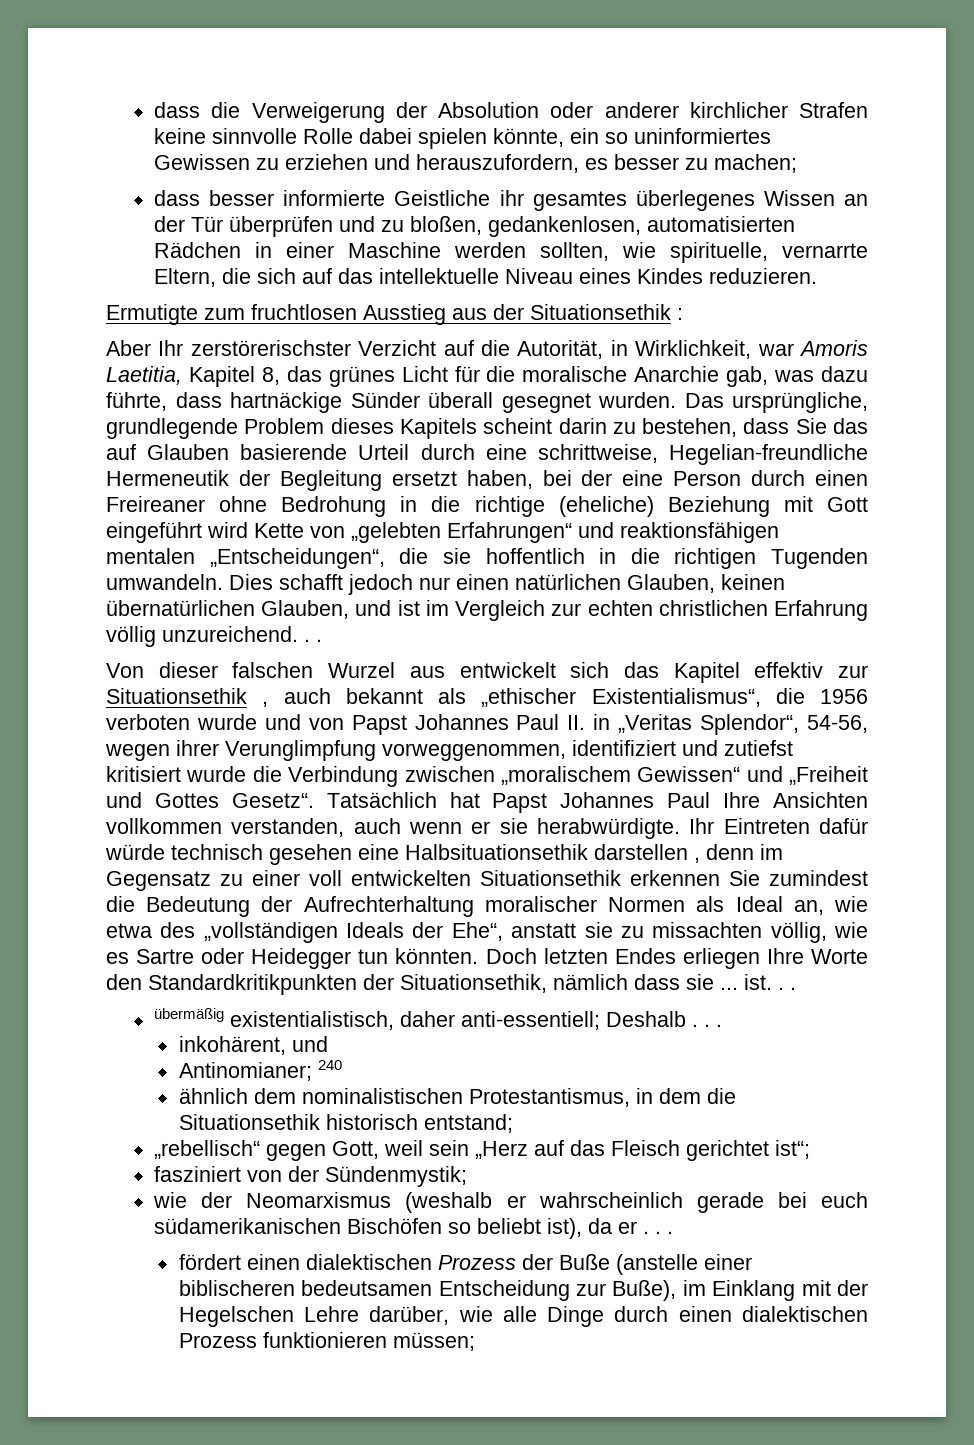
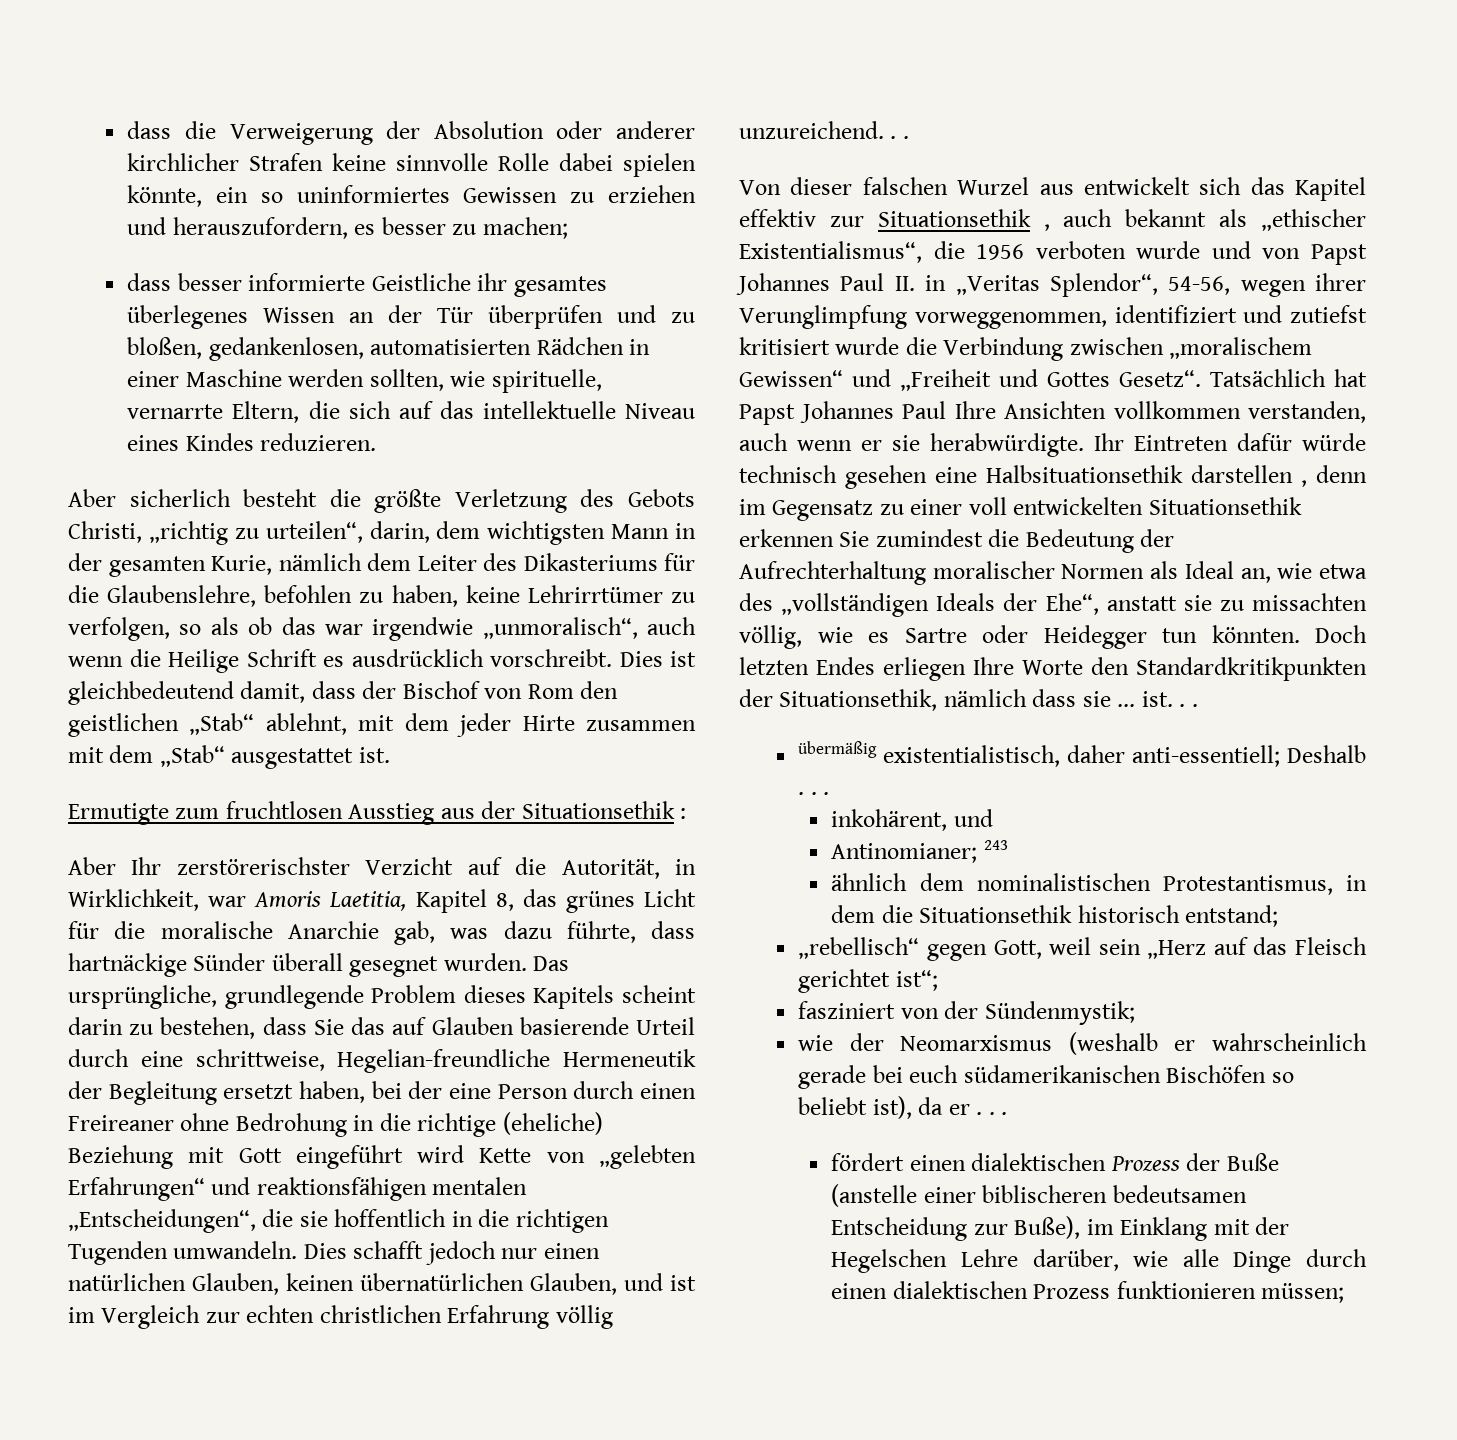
(818, 276) none -> [68,489,695,513] [68,521,696,545] [68,553,695,577] [68,585,695,607] [68,617,696,641] [68,649,696,673] [68,681,619,705] [68,713,697,737] [68,745,390,769] // Aber sicherlich besteht die größte Verletzung des Gebots Christi, „richtig zu urteilen“, darin, dem wichtigsten Mann in der gesamten Kurie, nämlich dem Leiter des Dikasteriums für die Glaubenslehre, befohlen zu haben, keine Lehrirrtümer zu verfolgen, so als ob das war irgendwie „unmoralisch“, auch wenn die Heilige Schrift es ausdrücklich vorschreibt. Dies ist gleichbedeutend damit, dass der Bischof von Rom den geistlichen „Stab“ ablehnt, mit dem jeder Hirte zusammen mit dem „Stab“ ausgestattet ist.
[317,1060,342,1070] 240 -> [983,840,1008,850] 243

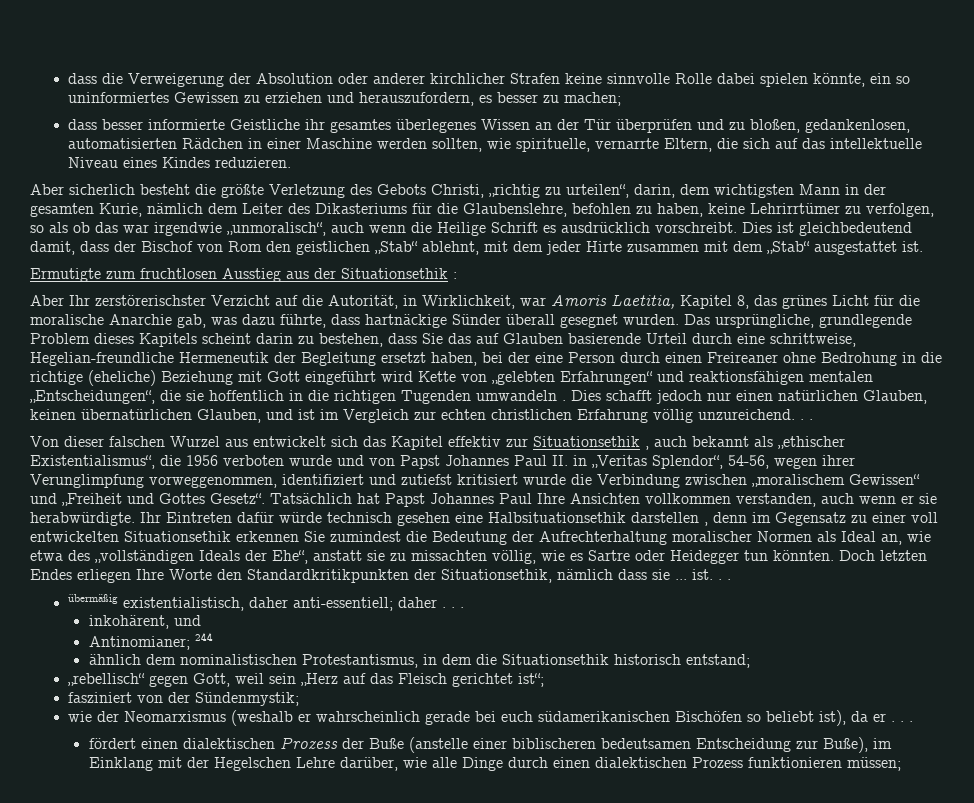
[173,1241,298,1259] umwandeln. -> [476,390,566,401] umwandeln .
[1287,745,1366,763] Deshalb -> [398,597,438,608] daher
[983,840,1008,850] 243 -> [194,632,213,641] 244

